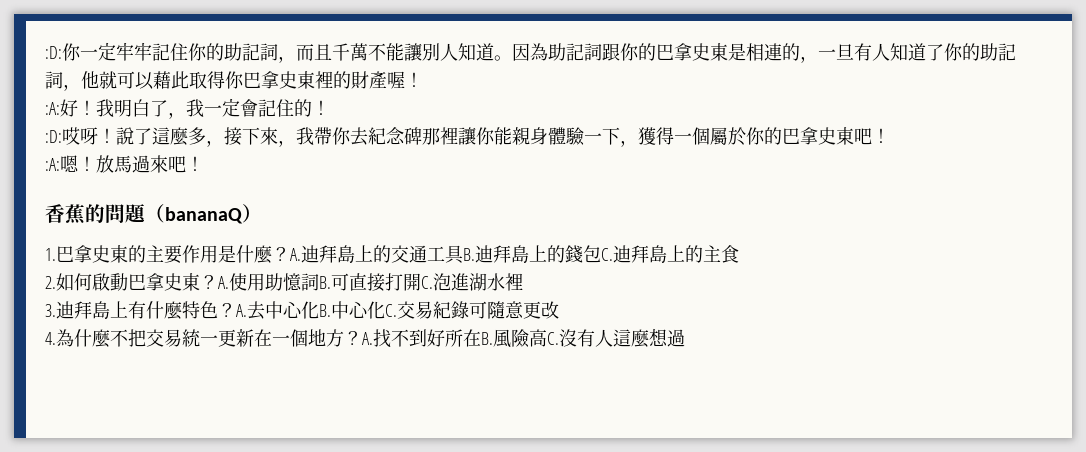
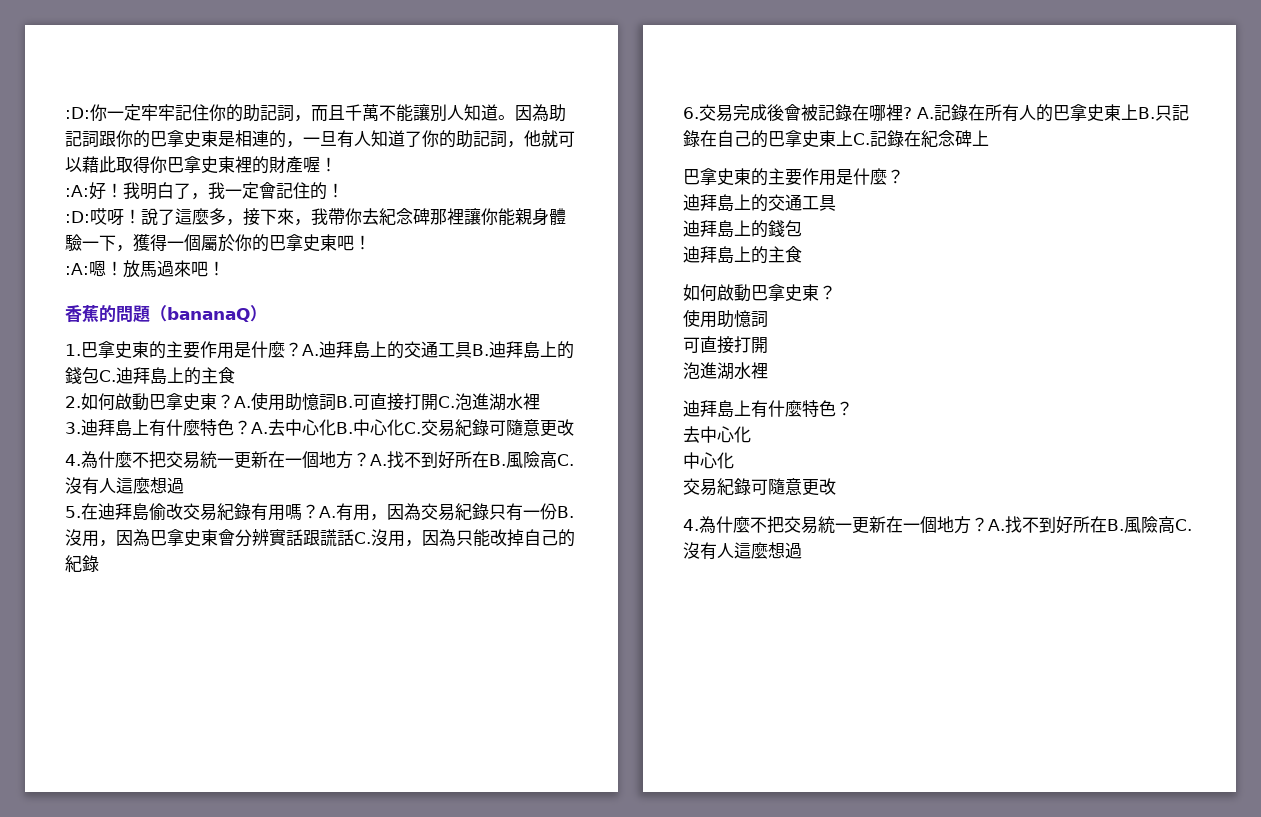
(685, 338) none -> [65,503,574,521] [65,529,575,547] [65,555,99,573] [683,104,1189,122] [683,130,989,148] [683,168,904,186] [683,194,836,212] [683,220,802,238] [683,246,802,264] [683,284,836,302] [683,309,768,328] [683,336,768,354] [683,362,768,380] [683,400,853,418] [683,426,751,443] [683,452,734,469] [683,478,836,496] [683,516,1192,534] [683,542,802,560] // 5.在迪拜島偷改交易紀錄有用嗎？A.有用，因為交易紀錄只有一份B.沒用，因為巴拿史東會分辨實話跟謊話C.沒用，因為只能改掉自己的紀錄 // 6.交易完成後會被記錄在哪裡? A.記錄在所有人的巴拿史東上B.只記錄在自己的巴拿史東上C.記錄在紀念碑上 // 巴拿史東的主要作用是什麼？ // 迪拜島上的交通工具 // 迪拜島上的錢包 // 迪拜島上的主食 // 如何啟動巴拿史東？ // 使用助憶詞 // 可直接打開 // 泡進湖水裡 // 迪拜島上有什麼特色？ // 去中心化 // 中心化 // 交易紀錄可隨意更改 // 4.為什麼不把交易統一更新在一個地方？A.找不到好所在B.風險高C.沒有人這麼想過

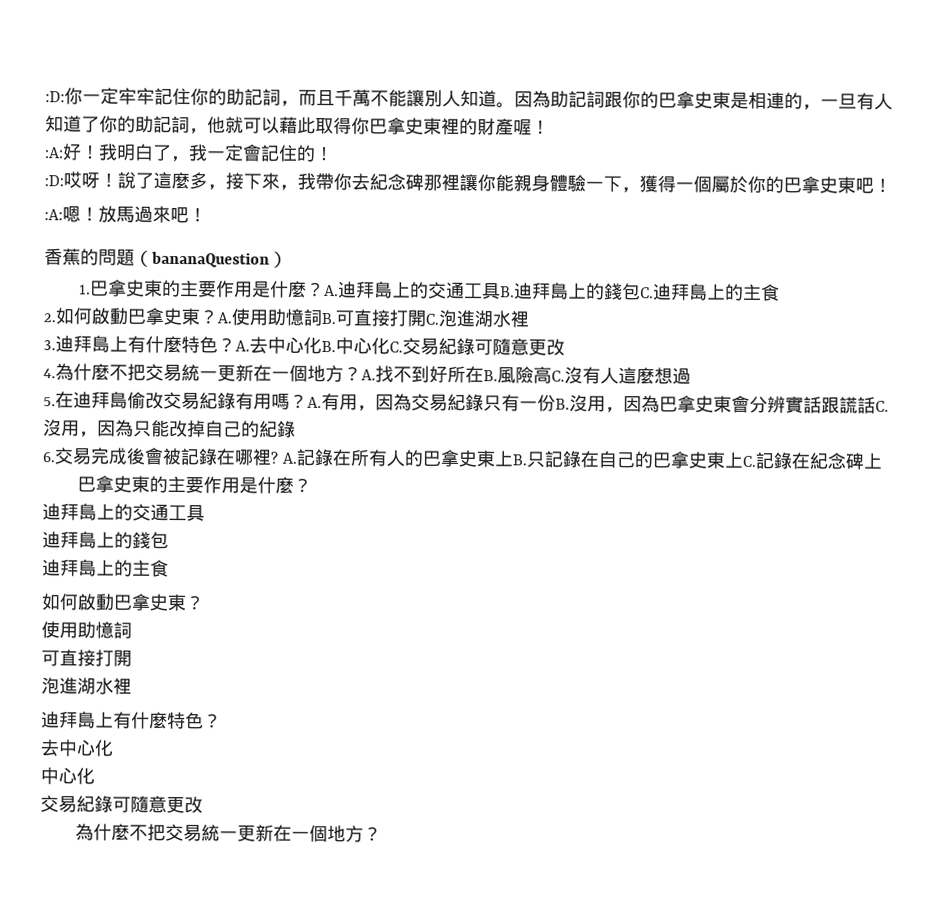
[167,307,250,322] bananaQ -> [151,251,270,268] bananaQuestion
[683,516,1192,534] [683,542,802,560] 4.為什麼不把交易統一更新在一個地方？A.找不到好所在B.風險高C.沒有人這麼想過 -> [74,823,382,843] 為什麼不把交易統一更新在一個地方？

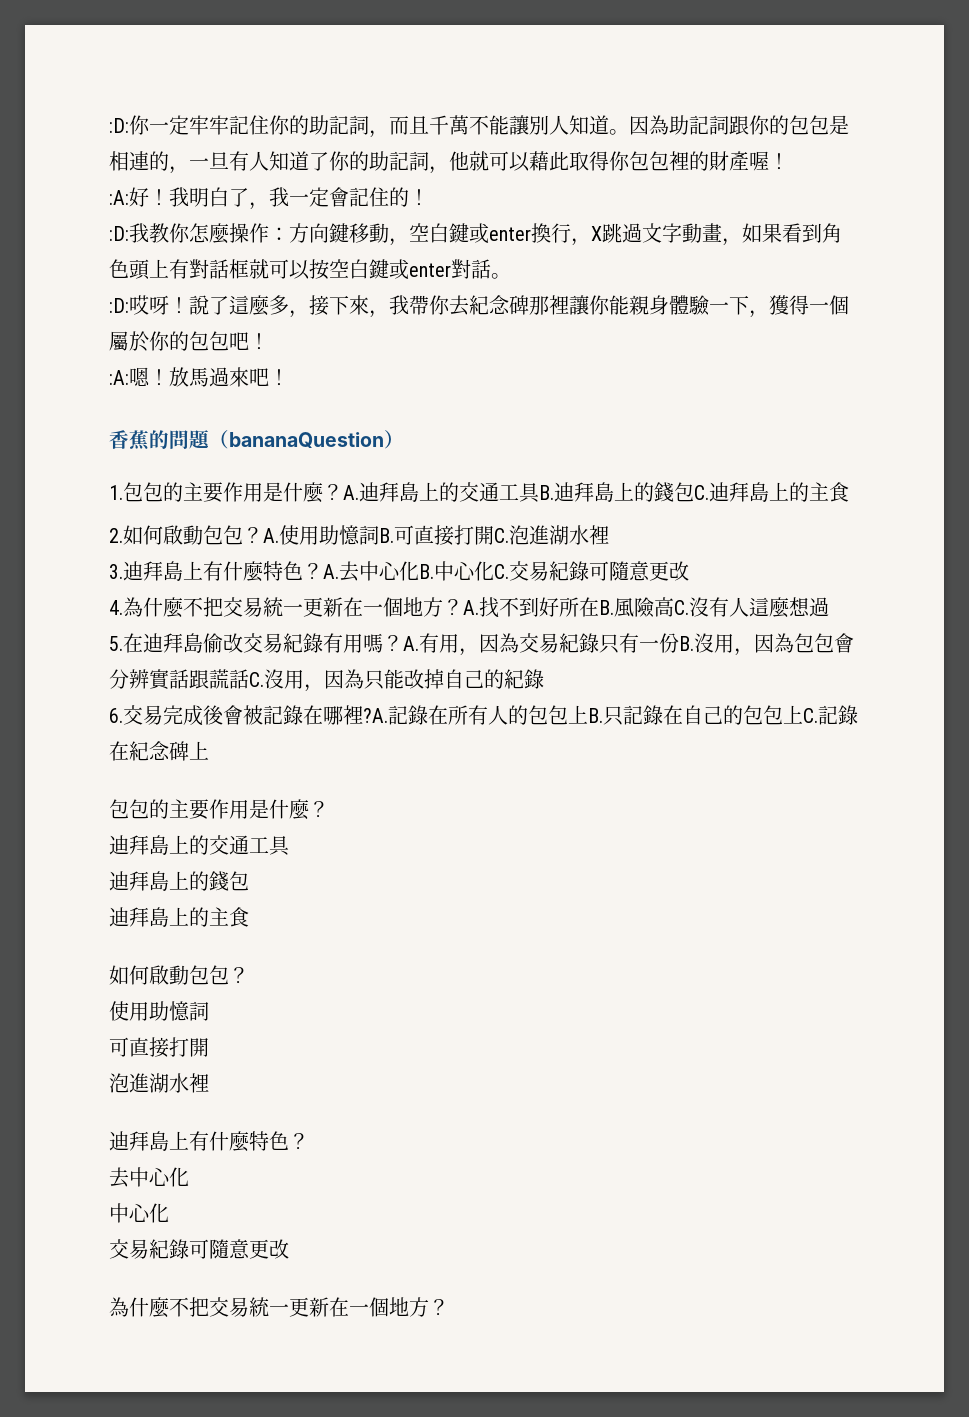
[658,91,731,109] 巴拿史東 -> [789,115,829,135] 包包
[369,117,442,135] 巴拿史東 -> [629,151,669,171] 包包
(334, 154) none -> [109,223,842,246] [109,259,511,280] // :D:我教你怎麼操作：方向鍵移動，空白鍵或enter換行，X跳過文字動畫，如果看到角色頭上有對話框就可以按空白鍵或enter對話。
[783,176,856,194] 巴拿史東 -> [189,331,229,351] 包包
[89,279,163,297] 巴拿史東 -> [123,482,163,502] 包包
[127,307,200,326] 巴拿史東 -> [203,525,243,545] 包包
[659,395,732,413] 巴拿史東 -> [794,633,834,653] 包包
[270,451,297,464] ? A. -> [363,708,388,723] ?A.
[421,449,495,468] 巴拿史東 -> [528,705,568,725] 包包
[651,451,725,469] 巴拿史東 -> [743,705,783,725] 包包
[76,475,150,493] 巴拿史東 -> [109,799,149,819] 包包
[113,593,187,612] 巴拿史東 -> [189,965,229,985] 包包

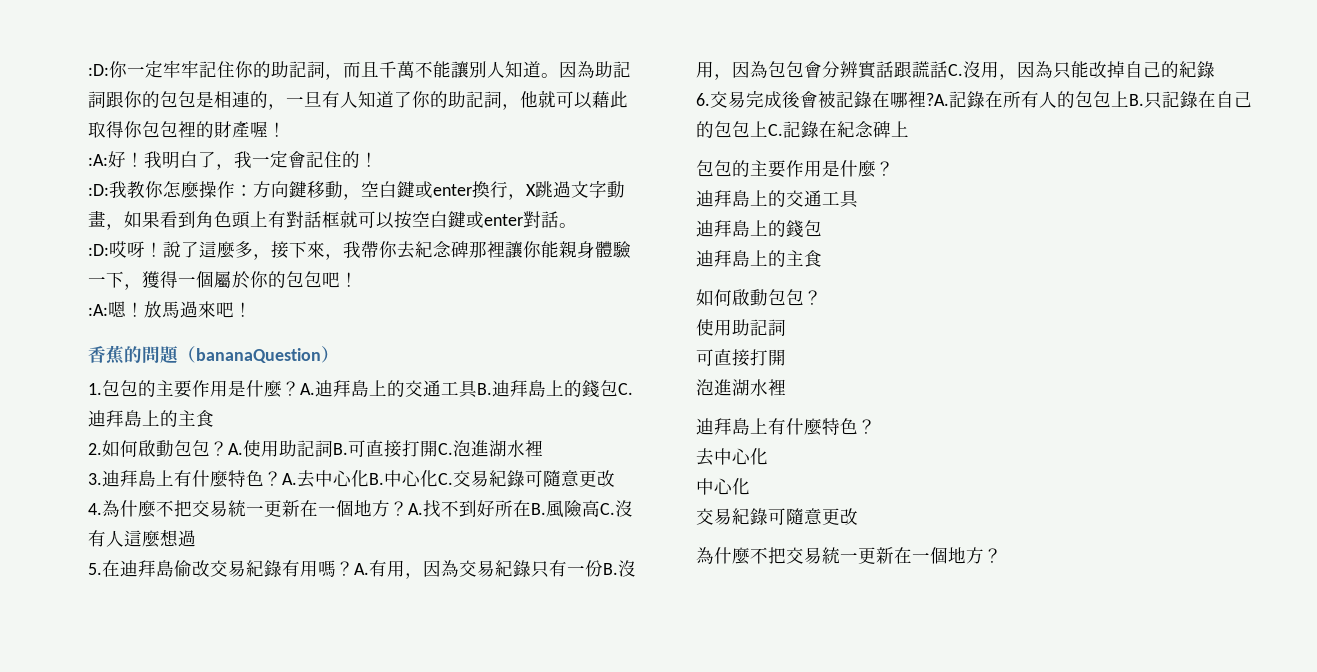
[339,525,360,545] 憶 -> [297,440,315,457] 記
[169,1001,190,1021] 憶 -> [750,319,768,336] 記

